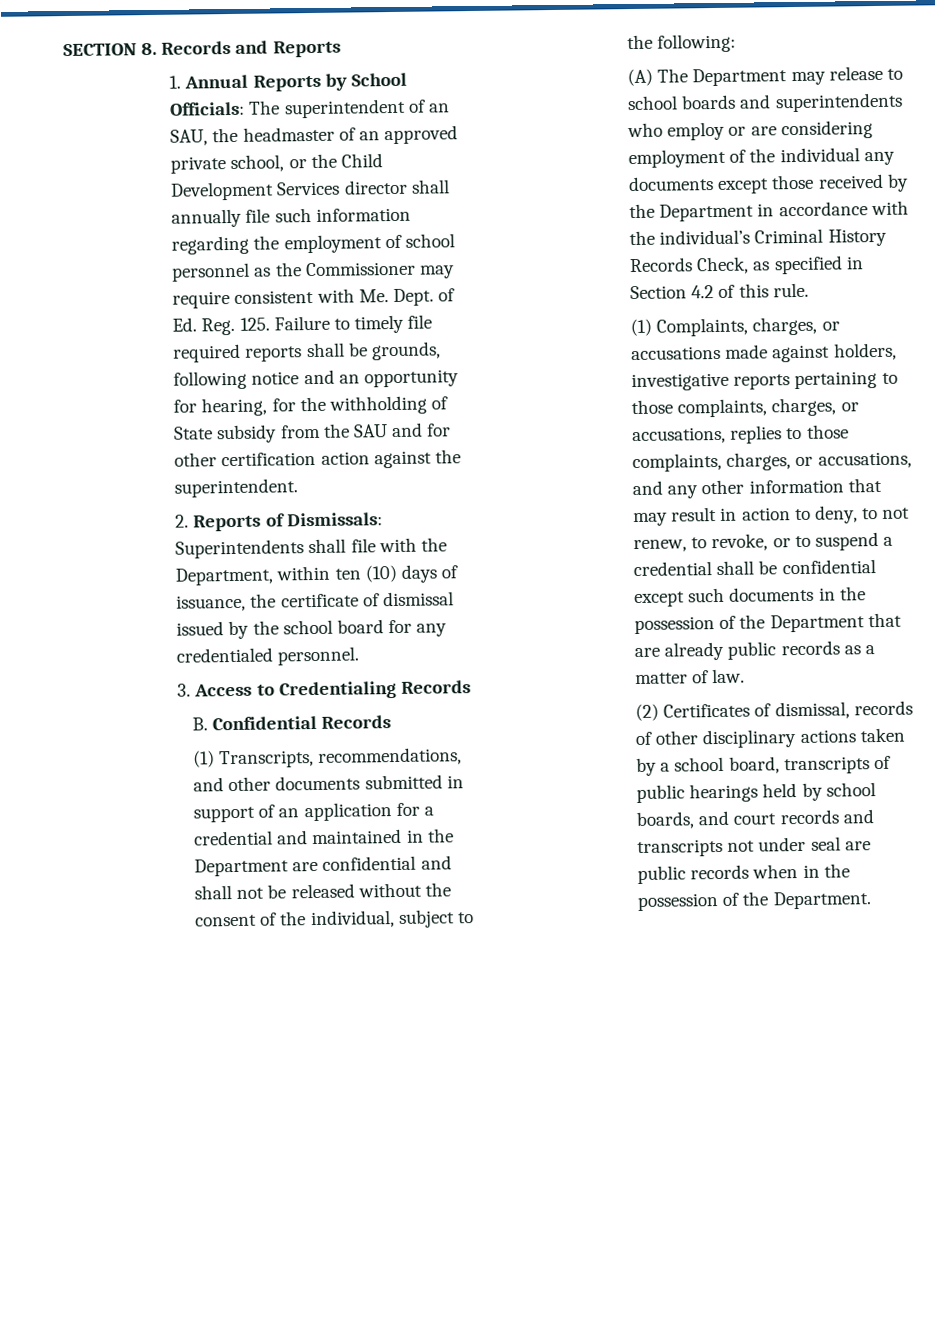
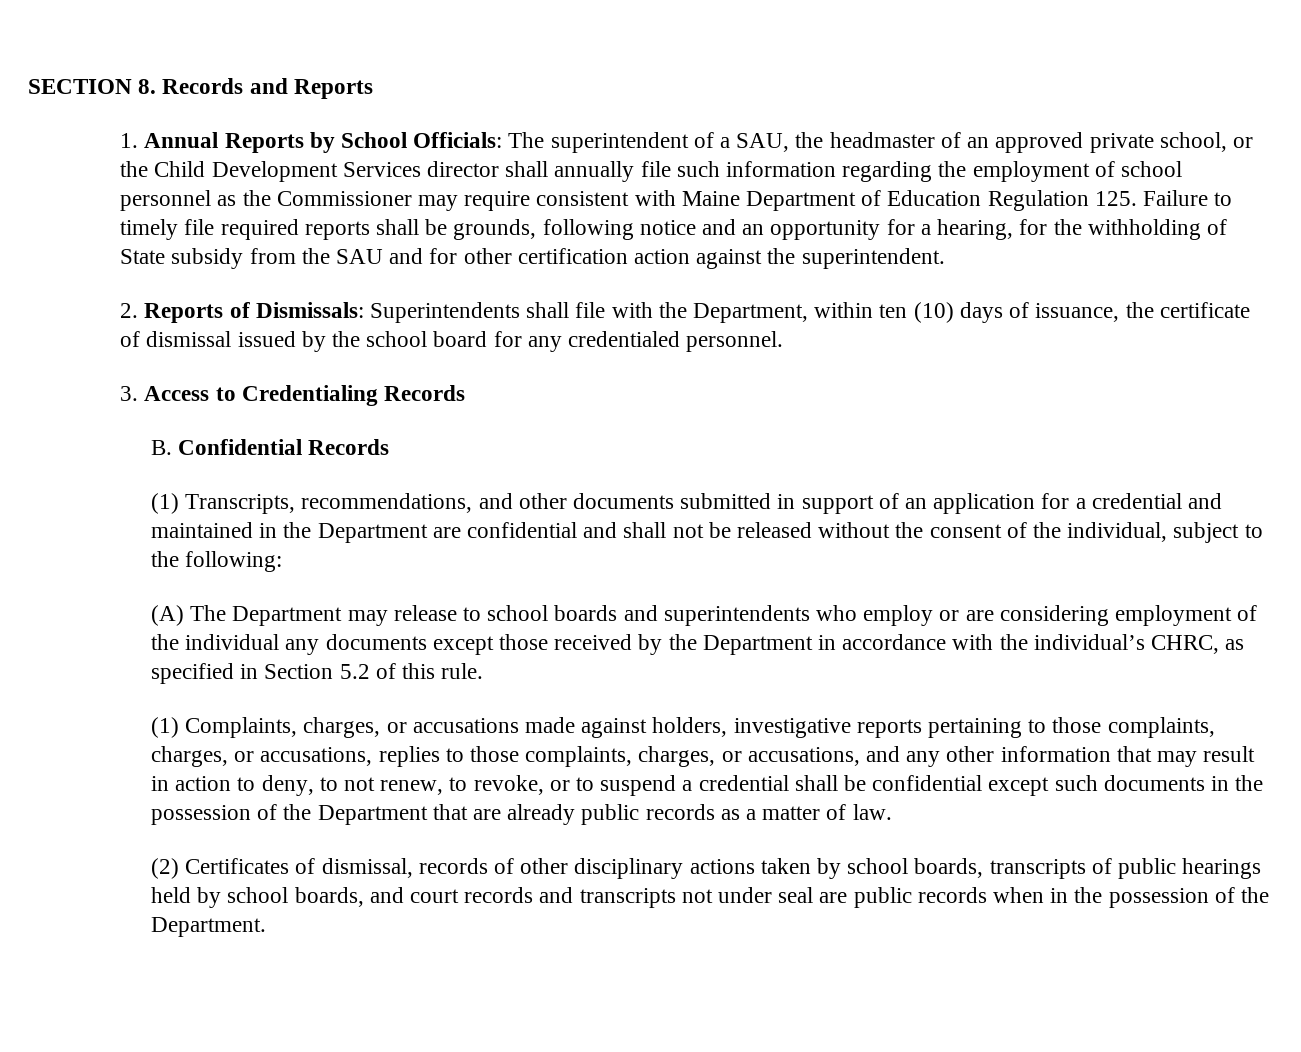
[428,103,450,113] an -> [720,137,731,148] a
[358,288,455,307] [172,317,236,336] Me. Dept. of Ed. Reg. -> [681,190,1089,211] Maine Department of Education Regulation
(198, 406) none -> [920,224,931,235] a
[754,228,887,247] [629,256,750,275] Criminal History Records Check, -> [1151,635,1220,654] CHRC,
[691,285,715,299] 4.2 -> [339,664,370,679] 5.2
[660,756,780,774] a school board, -> [847,858,984,878] school boards,

